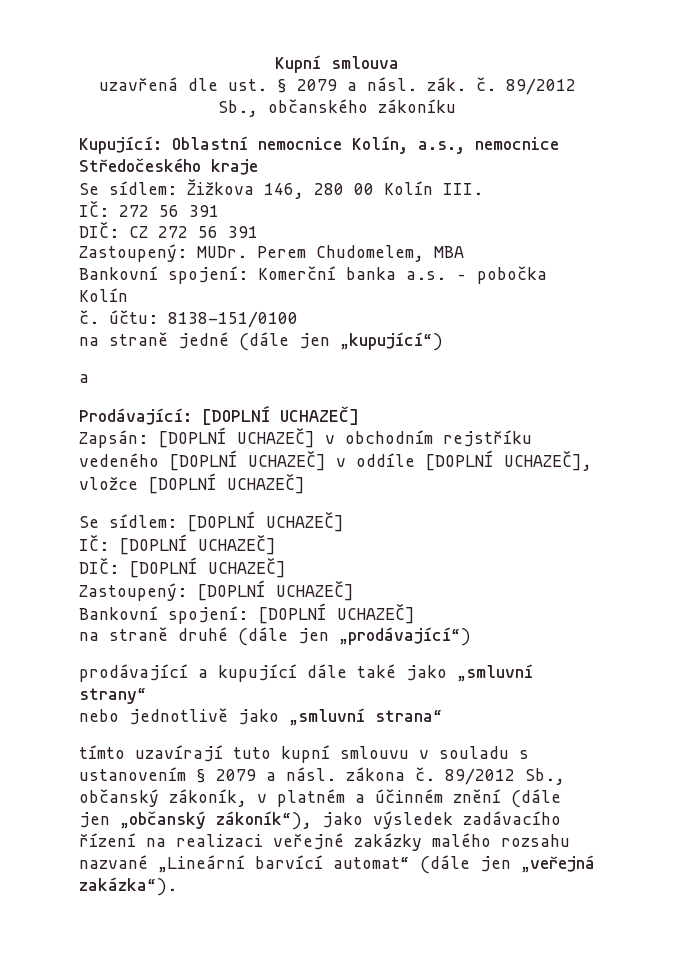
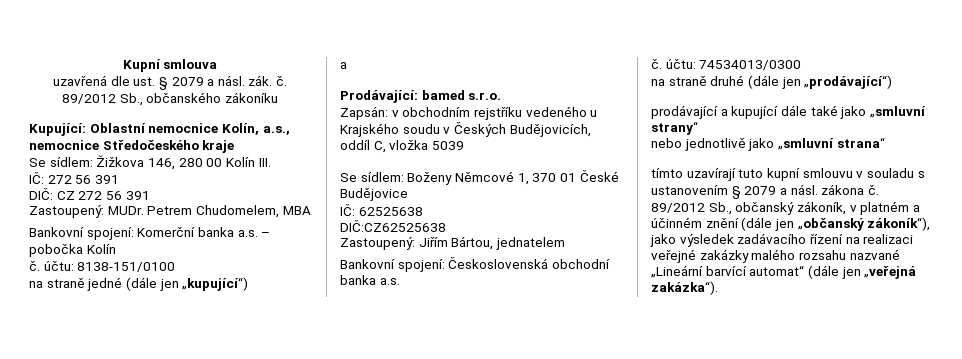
[257,246,306,258] Perem -> [147,206,193,215] Petrem
[202,405,359,425] [DOPLNÍ UCHAZEČ] -> [421,90,502,100] bamed s.r.o.
[158,427,315,448] [DOPLNÍ UCHAZEČ] -> (388, 113) none
[169,450,592,471] [79,473,305,494] [79,511,344,532] [79,534,276,555] [79,557,286,578] [79,580,354,601] [79,603,415,624] [DOPLNÍ UCHAZEČ] v oddíle [DOPLNÍ UCHAZEČ], vložce [DOPLNÍ UCHAZEČ] // Se sídlem: [DOPLNÍ UCHAZEČ] // IČ: [DOPLNÍ UCHAZEČ] // DIČ: [DOPLNÍ UCHAZEČ] // Zastoupený: [DOPLNÍ UCHAZEČ] // Bankovní spojení: [DOPLNÍ UCHAZEČ] -> [590,110,598,117] [340,122,591,137] [340,140,464,153] [340,170,619,185] [340,188,408,201] [340,204,423,216] [340,220,446,232] [340,236,565,250] [340,257,610,272] [340,275,400,285] [651,59,802,70] u Krajského soudu v Českých Budějovicích, oddíl C, vložka 5039 // Se sídlem: Boženy Němcové 1, 370 01 České Budějovice // IČ: 62525638 // DIČ:CZ62525638 // Zastoupený: Jiřím Bártou, jednatelem // Bankovní spojení: Československá obchodní banka a.s. // č. účtu: 74534013/0300

